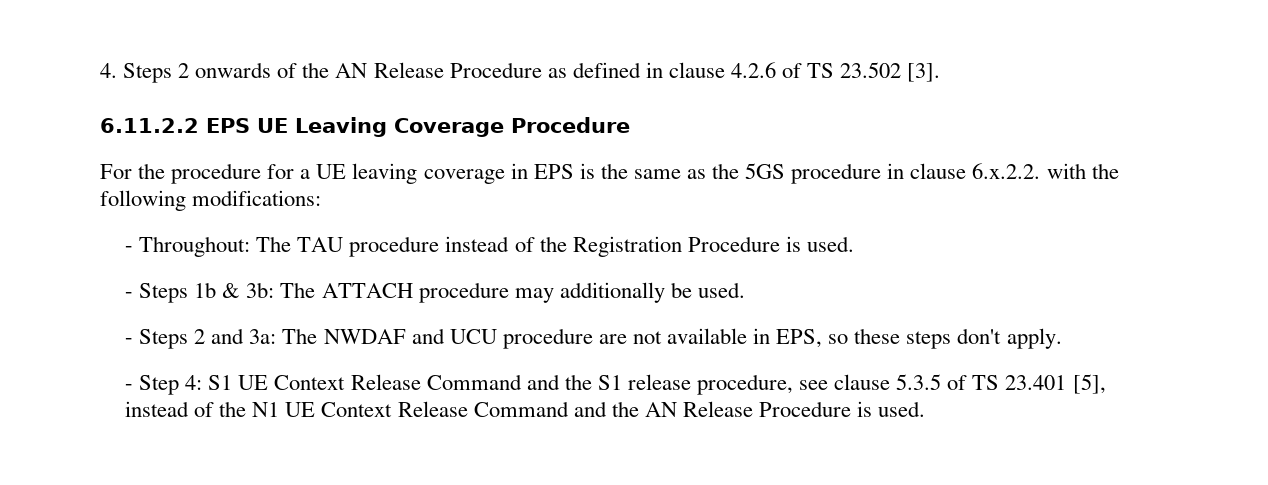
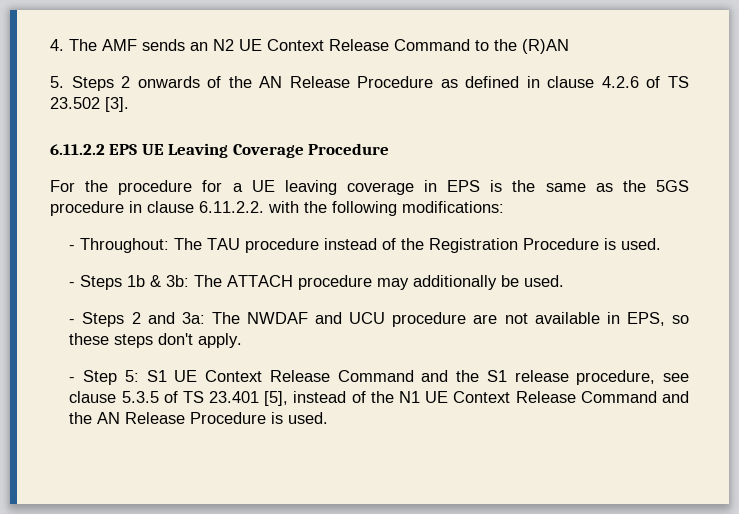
(117, 70) none -> [69,39,569,54] [50,76,64,88] The AMF sends an N2 UE Context Release Command to the (R)AN // 5.
[972,163,1041,179] 6.x.2.2. -> [199,201,264,213] 6.11.2.2.
[185,375,203,390] 4: -> [124,370,139,382] 5:

